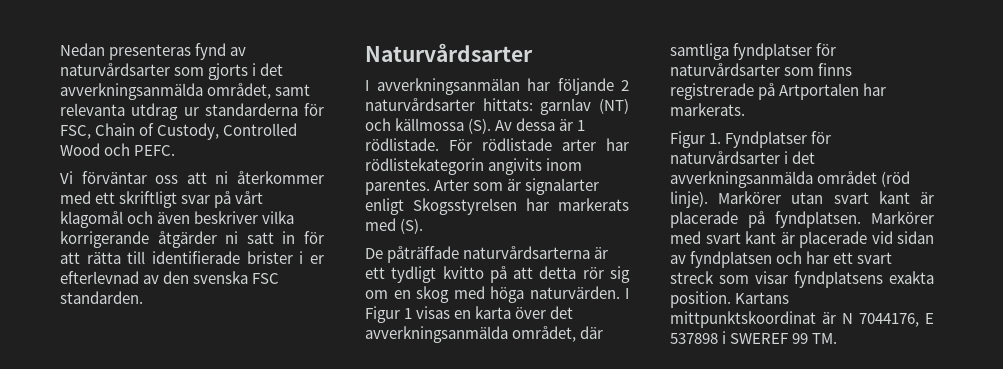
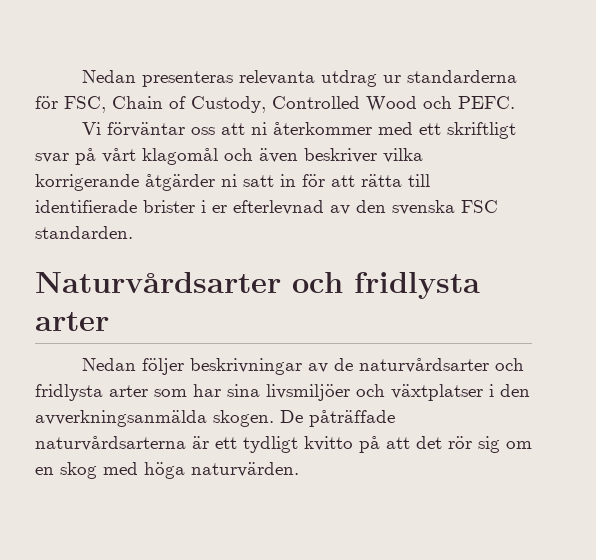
[195,43,247,60] [60,63,284,80] [60,83,311,100] fynd av naturvårdsarter som gjorts i det avverkningsanmälda området, samt -> (233, 79) none
[365,78,629,95] [365,98,629,115] [365,118,586,134] [365,138,629,151] [365,158,583,175] [365,178,600,195] [365,198,629,215] [365,218,424,234] // I avverkningsanmälan har följande 2 naturvårdsarter hittats: garnlav (NT) och källmossa (S). Av dessa är 1 rödlistade. För rödlistade arter har rödlistekategorin angivits inom parentes. Arter som är signalarter enligt Skogsstyrelsen har markerats med (S). // -> [292,272,480,299] [35,312,109,331] [81,358,524,375] [35,384,530,401] [35,410,274,427] och fridlysta arter // Nedan följer beskrivningar av de naturvårdsarter och fridlysta arter som har sina livsmiljöer och växtplatser i den avverkningsanmälda skogen.
[539,266,577,279] detta -> [416,436,442,449] det
[625,288,629,299] [365,306,574,323] [365,326,604,343] [670,43,837,60] [670,63,853,76] [670,83,887,100] [670,103,745,116] [670,131,832,148] [670,151,816,164] [670,171,911,188] [670,191,934,208] [670,211,934,228] [670,231,934,248] [670,251,893,268] [670,271,934,288] [670,291,790,308] [670,311,934,328] [670,331,838,344] I Figur 1 visas en karta över det avverkningsanmälda området, där samtliga fyndplatser för naturvårdsarter som finns registrerade på Artportalen har markerats. // Figur 1. Fyndplatser för naturvårdsarter i det avverkningsanmälda området (röd linje). Markörer utan svart kant är placerade på fyndplatsen. Markörer med svart kant är placerade vid sidan av fyndplatsen och har ett svart streck som visar fyndplatsens exakta position. Kartans mittpunktskoordinat är N 7044176, E 537898 i SWEREF 99 TM. -> (299, 469) none

